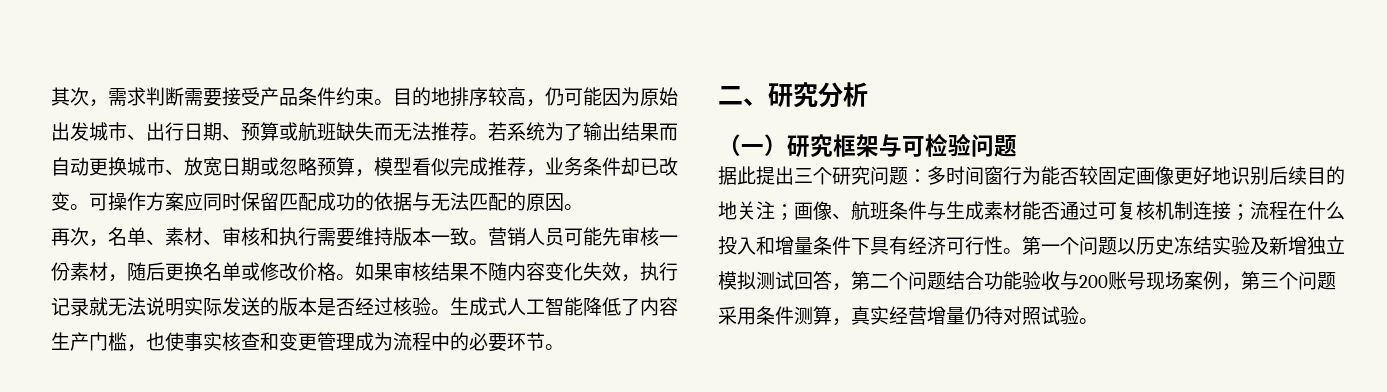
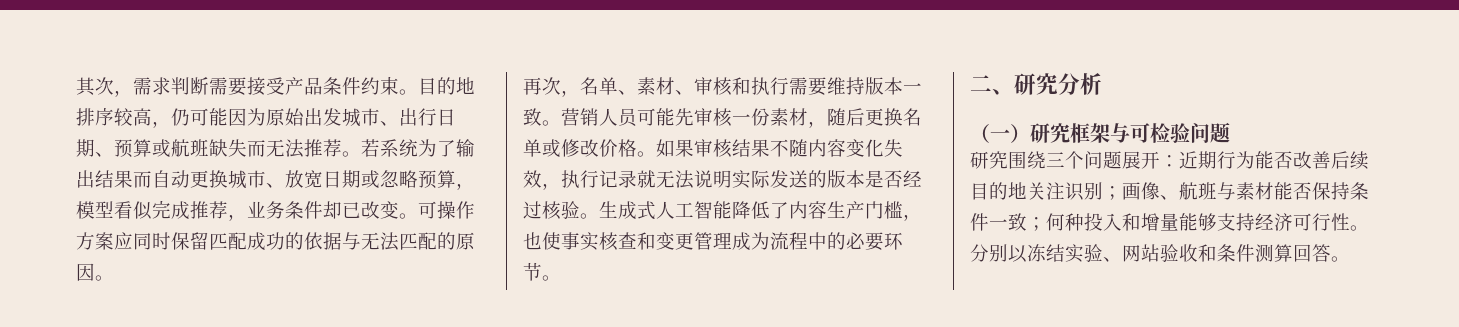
[718,166,1269,185] 据此提出三个研究问题：多时间窗行为能否较固定画像更好地识别 -> [970,151,1331,169] 研究围绕三个问题展开：近期行为能否改善
(775, 210) none -> [1065,182,1103,201] 识别
[889,201,1345,221] [718,236,1345,255] [718,271,1336,291] [718,306,1079,326] 条件与生成素材能否通过可复核机制连接；流程在什么投入和增量条件下具有经济可行性。第一个问题以历史冻结实验及新增独立模拟测试回答，第二个问题结合功能验收与200账号现场案例，第三个问题采用条件测算，真实经营增量仍待对照试验 -> [1217,182,1369,200] [970,213,1369,231] [970,244,1331,263] 与素材能否保持条件一致；何种投入和增量能够支持经济可行性。分别以冻结实验、网站验收和条件测算回答

